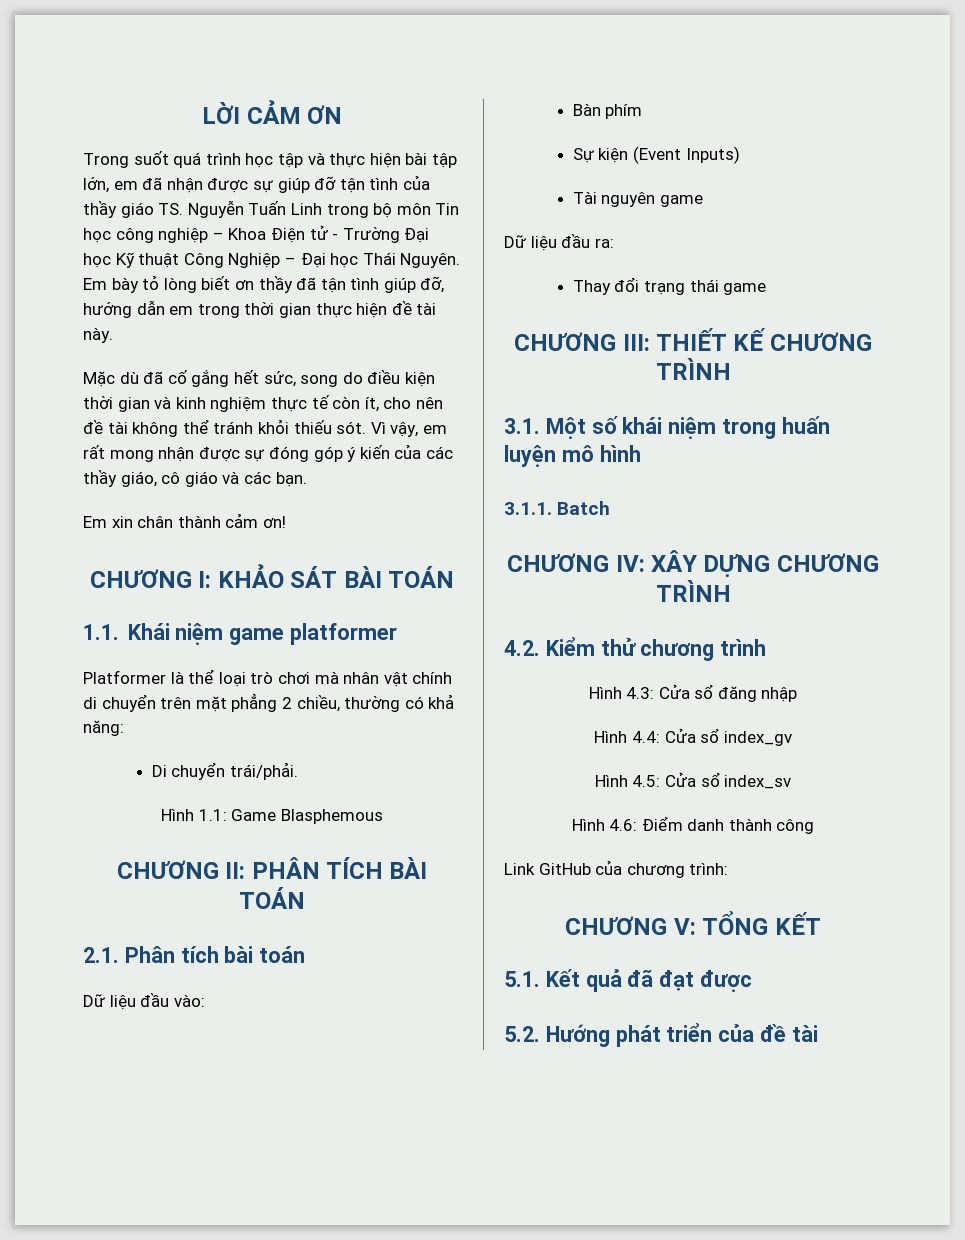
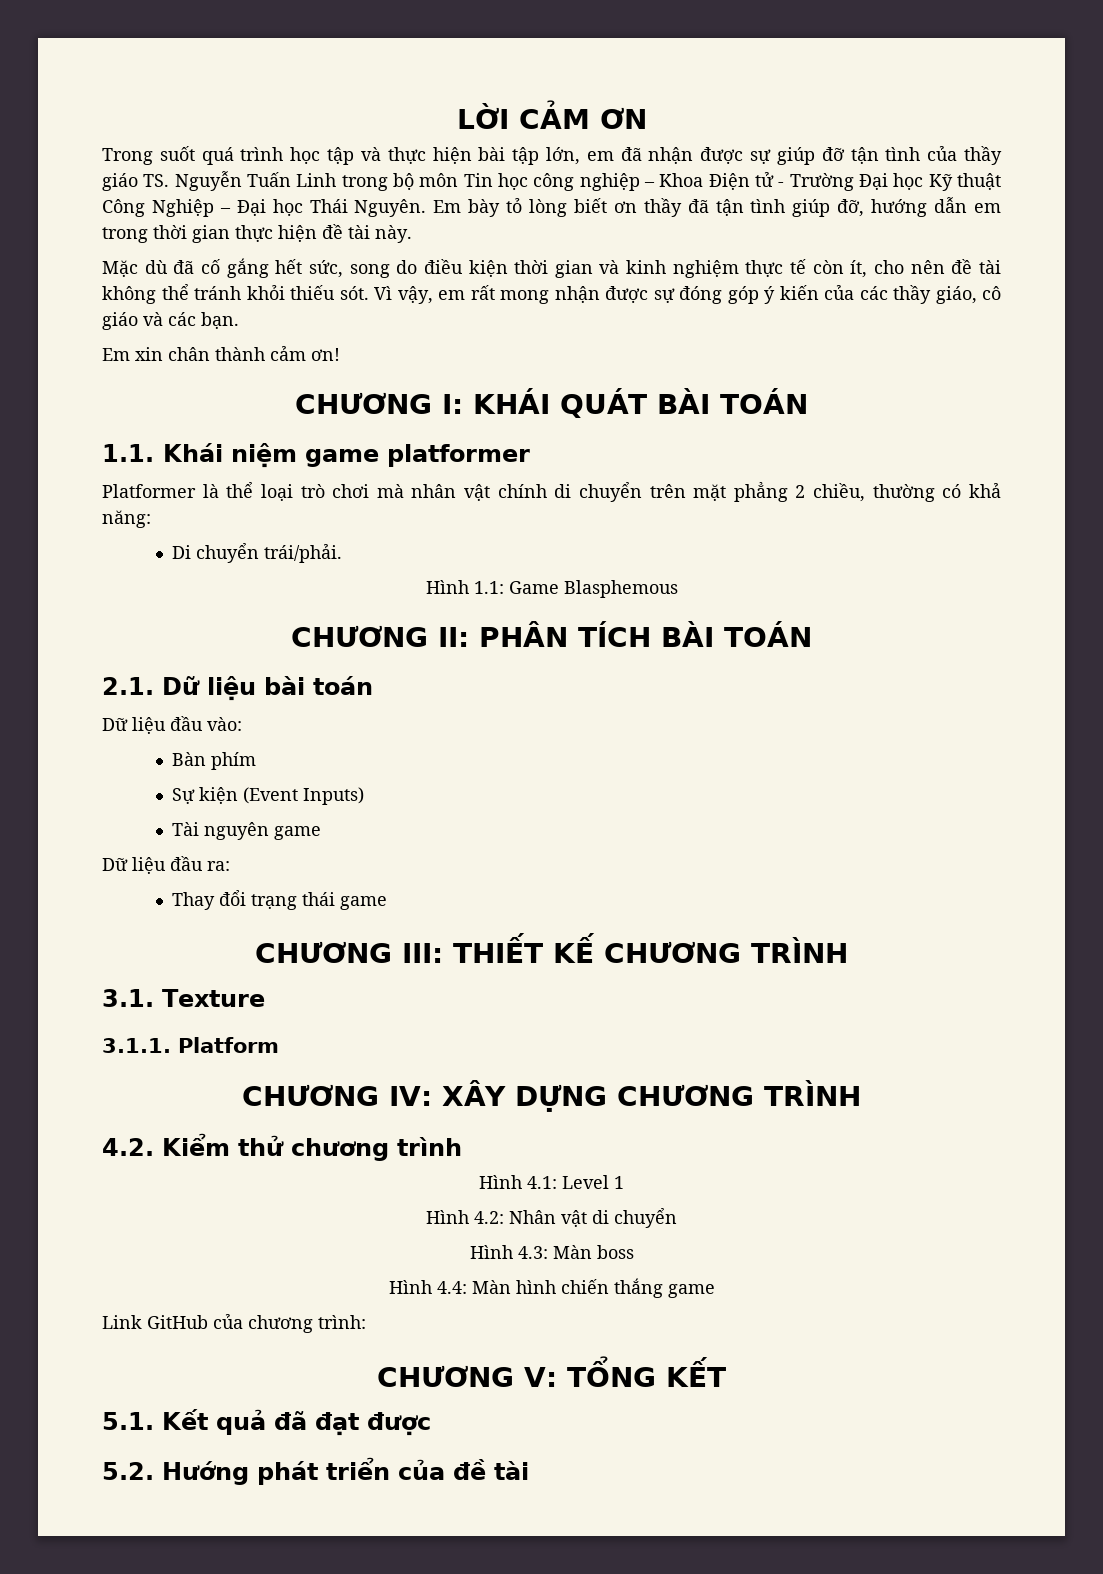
[217,564,338,588] KHẢO SÁT -> [472,388,648,418] KHÁI QUÁT
[124,946,219,963] Phân tích -> [162,676,256,701] Dữ liệu
[545,416,830,439] [504,445,641,467] Một số khái niệm trong huấn luyện mô hình -> [162,989,265,1007] Texture
[557,501,611,515] Batch -> [178,1037,279,1053] Platform
[626,684,798,702] [594,728,792,746] [594,772,792,789] [571,816,815,834] 4.3: Cửa sổ đăng nhập // Hình 4.4: Cửa sổ index_gv // Hình 4.5: Cửa sổ index_sv // Hình 4.6: Điểm danh thành công -> [527,1175,624,1189] [426,1208,677,1228] [469,1245,634,1259] [388,1278,715,1298] 4.1: Level 1 // Hình 4.2: Nhân vật di chuyển // Hình 4.3: Màn boss // Hình 4.4: Màn hình chiến thắng game

